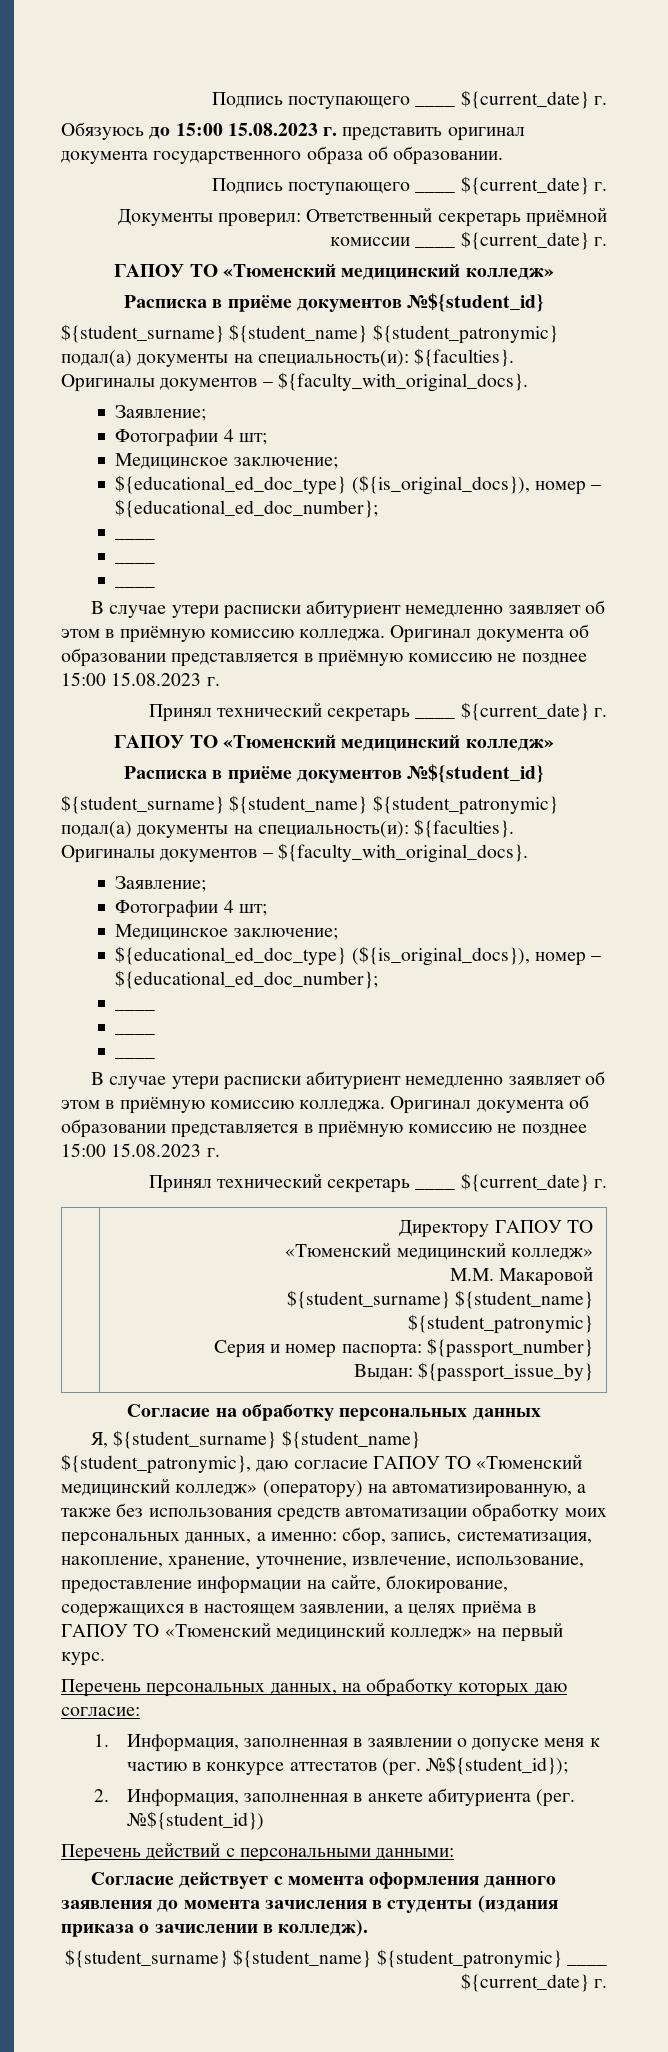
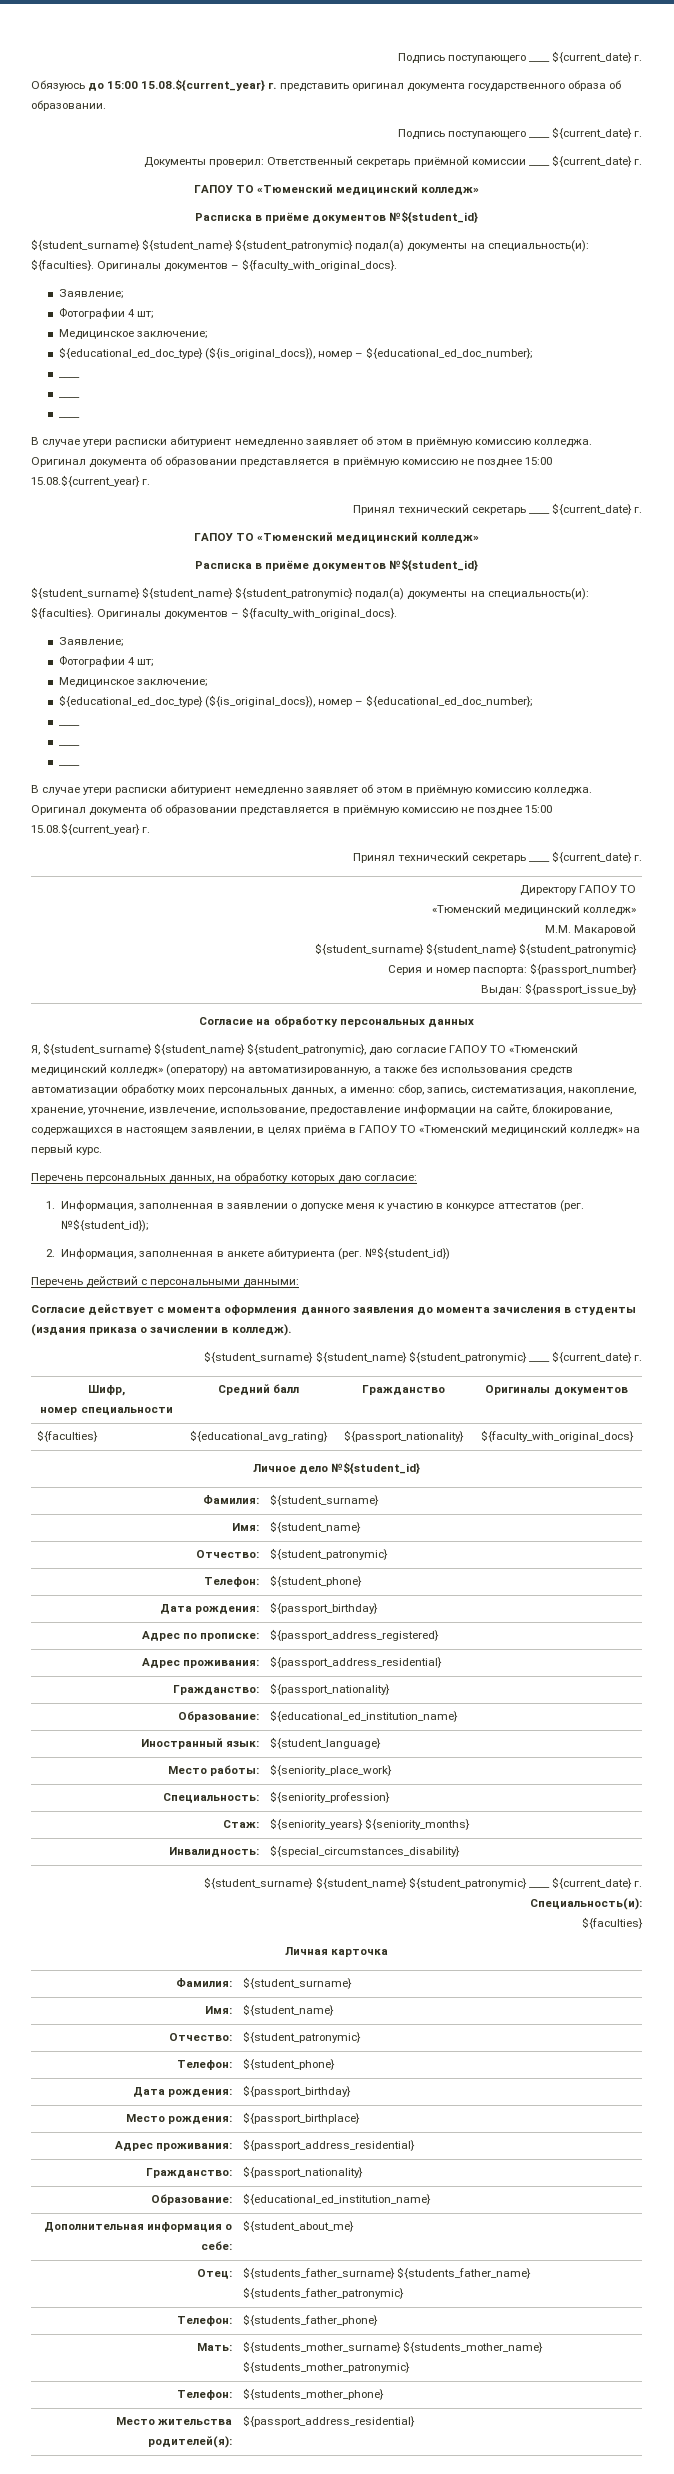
[227,123,318,136] 15.08.2023 -> [141,79,266,91] 15.08.${current_year}
[111,672,202,686] 15.08.2023 -> [31,475,140,487] 15.08.${current_year}
[111,1143,202,1157] 15.08.2023 -> [31,823,140,835] 15.08.${current_year}
[394,1604,404,1613] а -> [257,1127,265,1133] в
[126,1762,187,1771] частию -> [387,1203,434,1211] участию
(607, 1983) none -> [88,1385,125,1396] [40,1407,173,1415] [217,1384,300,1395] [362,1385,445,1395] [485,1385,628,1395] [37,1430,99,1442] [190,1430,328,1442] [344,1430,464,1442] [480,1430,634,1442] [252,1462,421,1474] [202,1495,259,1504] [270,1494,380,1506] [231,1523,259,1531] [270,1521,362,1533] [195,1550,259,1558] [270,1548,389,1560] [203,1577,259,1587] [270,1575,363,1587] [159,1604,259,1614] [270,1602,379,1614] [141,1631,259,1641] [270,1629,440,1641] [141,1658,259,1668] [270,1656,443,1668] [172,1685,259,1695] [270,1683,391,1695] [177,1711,259,1722] [270,1710,459,1722] [140,1738,259,1749] [270,1737,382,1749] [167,1765,259,1776] [270,1764,393,1776] [162,1793,259,1803] [270,1791,391,1803] [222,1820,259,1828] [270,1818,471,1830] [168,1847,259,1857] [270,1845,461,1857] [204,1877,642,1889] [530,1898,642,1910] [582,1917,643,1929] [284,1947,389,1957] [175,1978,232,1987] [243,1977,353,1989] [204,2006,232,2014] [243,2004,335,2016] [168,2033,232,2041] [243,2031,362,2043] [176,2060,232,2070] [243,2058,336,2070] [132,2087,232,2097] [243,2085,352,2097] [125,2114,232,2124] [243,2112,361,2124] [114,2141,232,2151] [243,2139,416,2151] [145,2168,232,2178] [243,2166,364,2178] [150,2194,232,2205] [243,2193,432,2205] [43,2222,232,2232] [200,2241,232,2250] [243,2220,355,2232] [196,2269,232,2279] [243,2267,532,2279] [243,2287,405,2299] [176,2316,232,2326] [243,2314,379,2326] [196,2343,232,2351] [243,2341,544,2353] [243,2361,411,2373] [176,2390,232,2400] [243,2388,385,2400] [115,2417,232,2425] [147,2436,232,2448] [243,2415,416,2427] // Шифр, // номер специальности | Средний балл | Гражданство | Оригиналы документов // ${faculties} | ${educational_avg_rating} | ${passport_nationality} | ${faculty_with_original_docs} // Личное дело №${student_id} // Фамилия: | ${student_surname} // Имя: | ${student_name} // Отчество: | ${student_patronymic} // Телефон: | ${student_phone} // Дата рождения: | ${passport_birthday} // Адрес по прописке: | ${passport_address_registered} // Адрес проживания: | ${passport_address_residential} // Гражданство: | ${passport_nationality} // Образование: | ${educational_ed_institution_name} // Иностранный язык: | ${student_language} // Место работы: | ${seniority_place_work} // Специальность: | ${seniority_profession} // Стаж: | ${seniority_years} ${seniority_months} // Инвалидность: | ${special_circumstances_disability} // ${student_surname} ${student_name} ${student_patronymic} ____ ${current_date} г. // Специальность(и): // ${faculties} // Личная карточка // Фамилия: | ${student_surname} // Имя: | ${student_name} // Отчество: | ${student_patronymic} // Телефон: | ${student_phone} // Дата рождения: | ${passport_birthday} // Место рождения: | ${passport_birthplace} // Адрес проживания: | ${passport_address_residential} // Гражданство: | ${passport_nationality} // Образование: | ${educational_ed_institution_name} // Дополнительная информация о себе: | ${student_about_me} // Отец: | ${students_father_surname} ${students_father_name} ${students_father_patronymic} // Телефон: | ${students_father_phone} // Мать: | ${students_mother_surname} ${students_mother_name} ${students_mother_patronymic} // Телефон: | ${students_mother_phone} // Место жительства родителей(я): | ${passport_address_residential}

